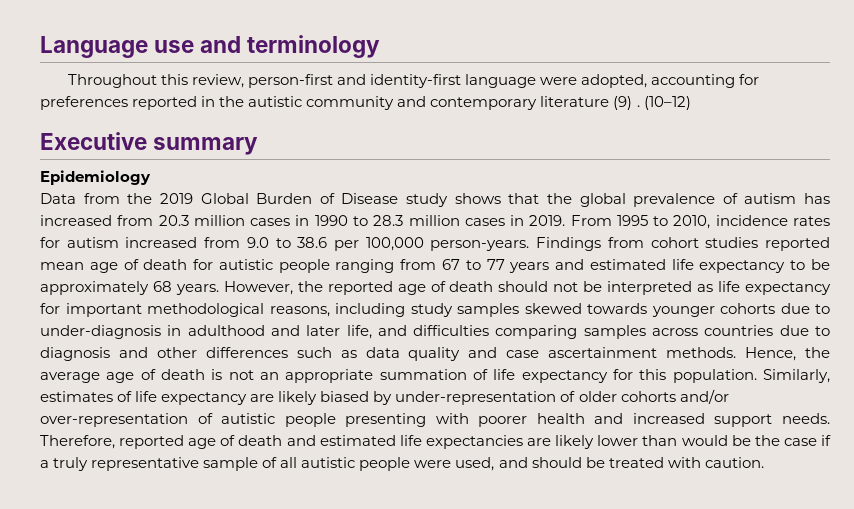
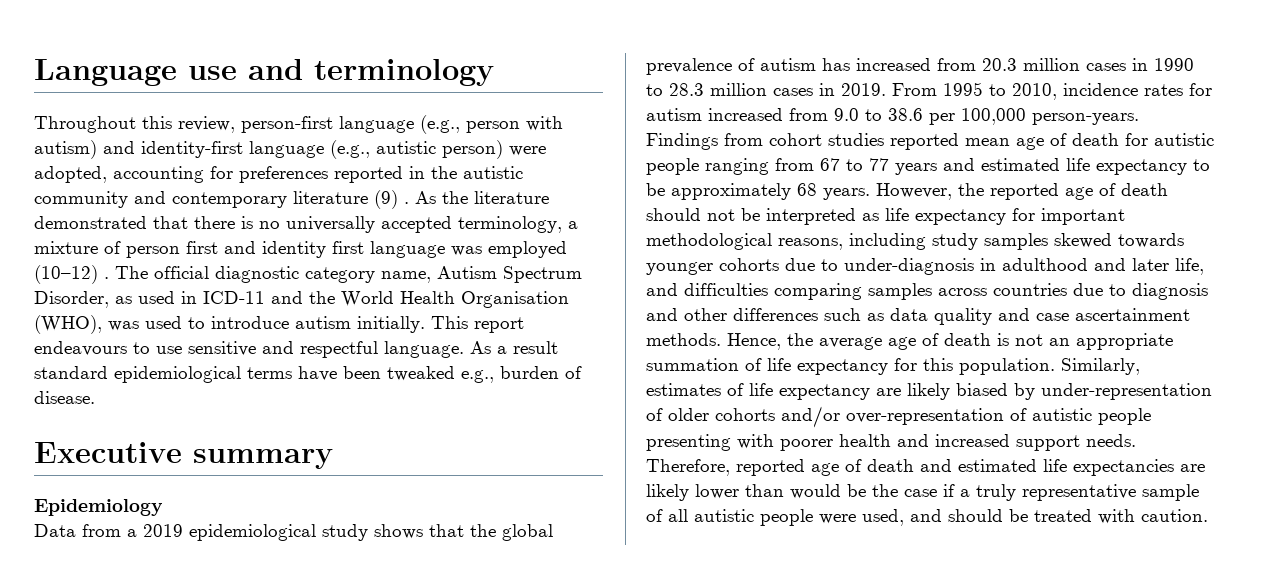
[337,74,537,88] and identity-first language -> [339,115,563,134] [34,140,503,159] language (e.g., person with autism) and identity-first language (e.g., autistic person)
[643,96,691,110] (10–12) -> [415,191,549,204] [34,216,578,233] [34,241,567,258] [34,265,582,284] [34,291,569,308] [34,315,524,334] [34,341,558,358] [34,366,582,383] [34,391,95,404] As the literature demonstrated that there is no universally accepted terminology, a mixture of person first and identity first language was employed (10–12) . The official diagnostic category name, Autism Spectrum Disorder, as used in ICD-11 and the World Health Organisation (WHO), was used to introduce autism initially. This report endeavours to use sensitive and respectful language. As a result standard epidemiological terms have been tweaked e.g., burden of disease.
[127,193,399,204] the 2019 Global Burden of Disease -> [127,524,316,541] a 2019 epidemiological

